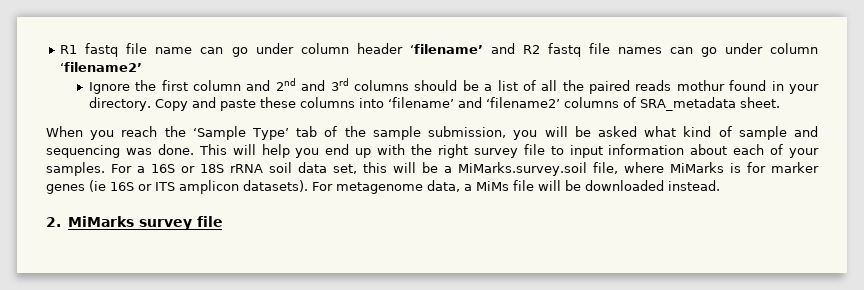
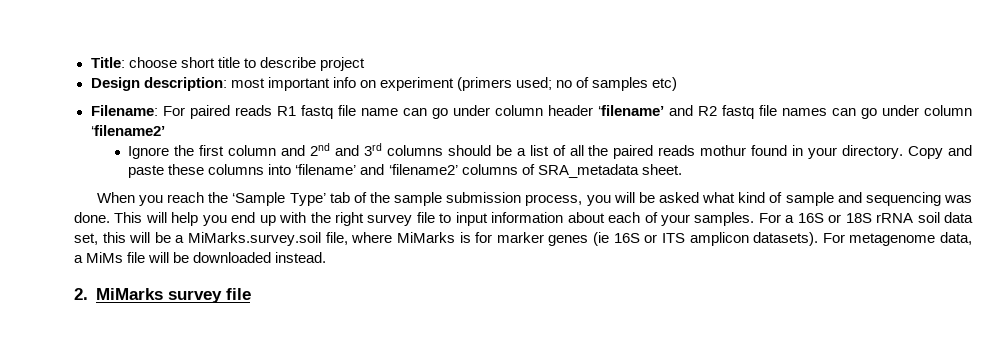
(60, 49) none -> [90,57,365,71] [90,77,678,91] [90,105,272,119] Title: choose short title to describe project // Design description: most important info on experiment (primers used; no of samples etc) // Filename: For paired reads
[428,126,507,138] submission, -> [446,192,583,206] submission process,

